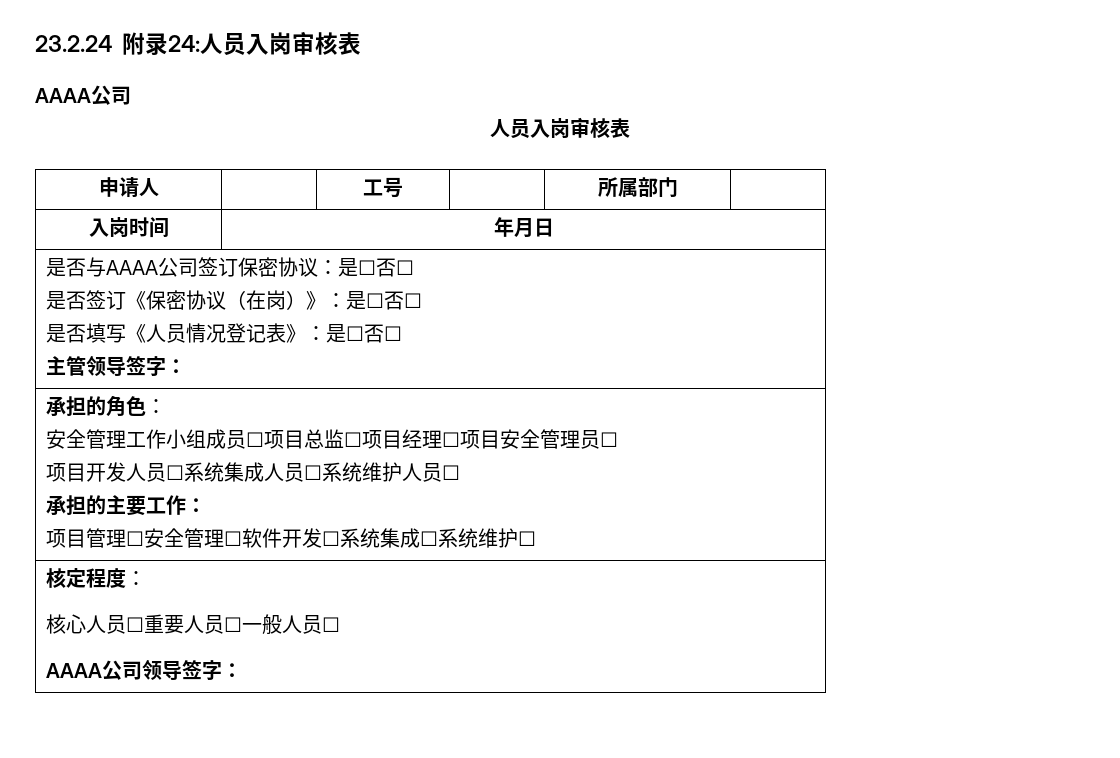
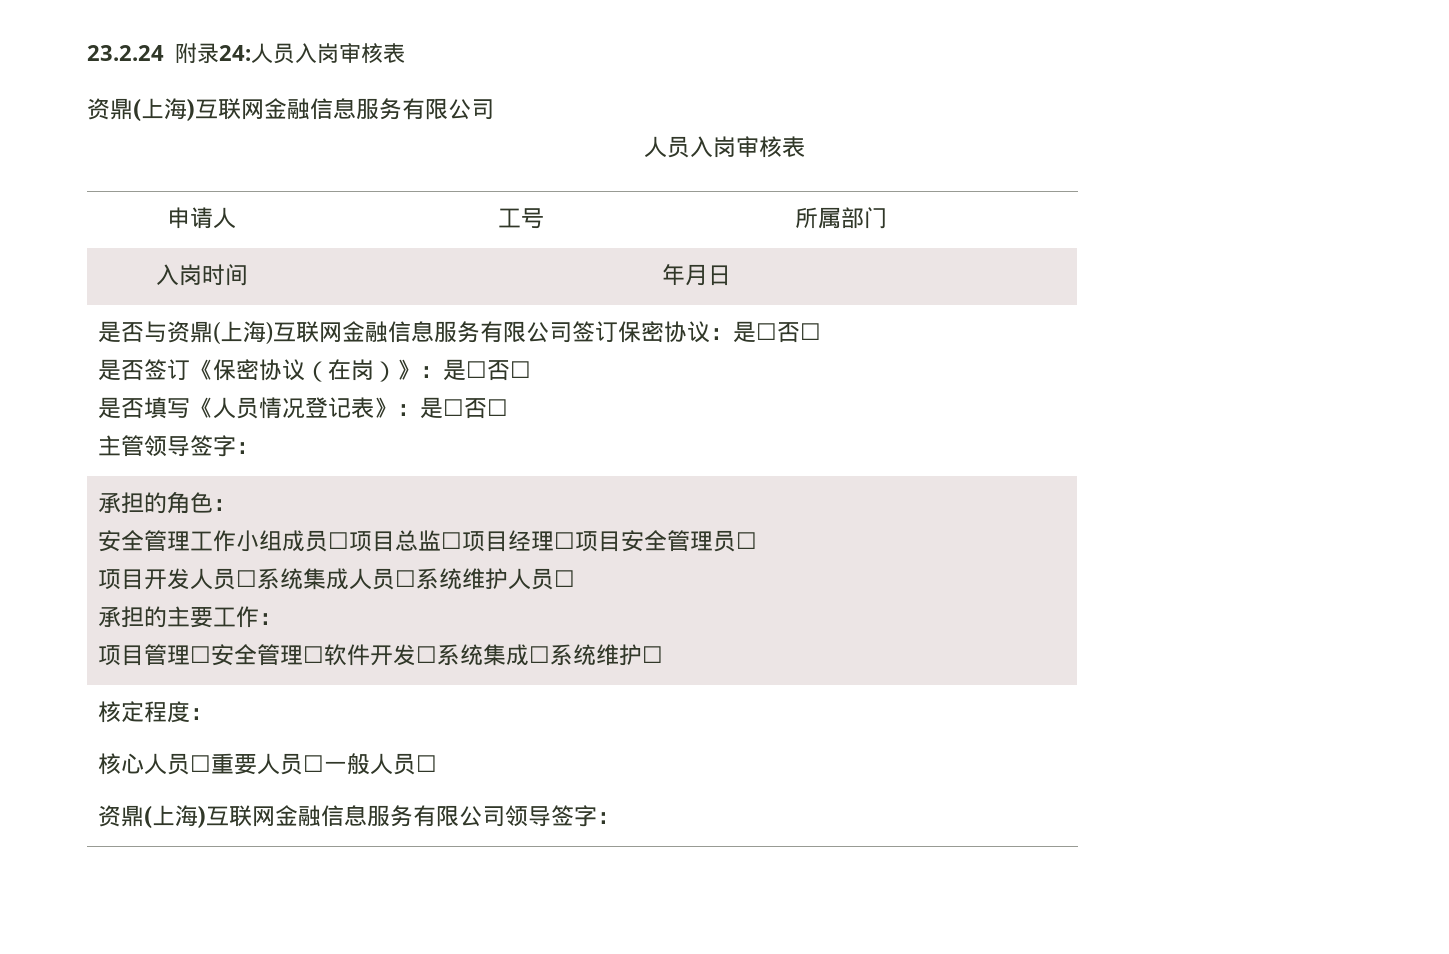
[35,88,91,103] AAAA -> [87,98,448,121] 资鼎(上海)互联网金融信息服务有限
[105,260,158,275] AAAA -> [167,321,527,344] 资鼎(上海)互联网金融信息服务有限
[45,663,102,678] AAAA -> [98,805,460,828] 资鼎(上海)互联网金融信息服务有限

